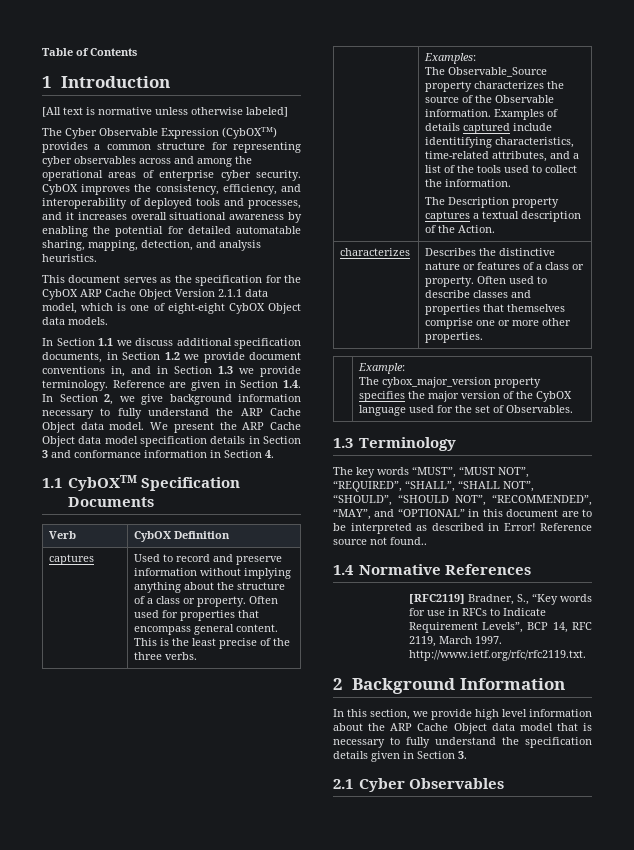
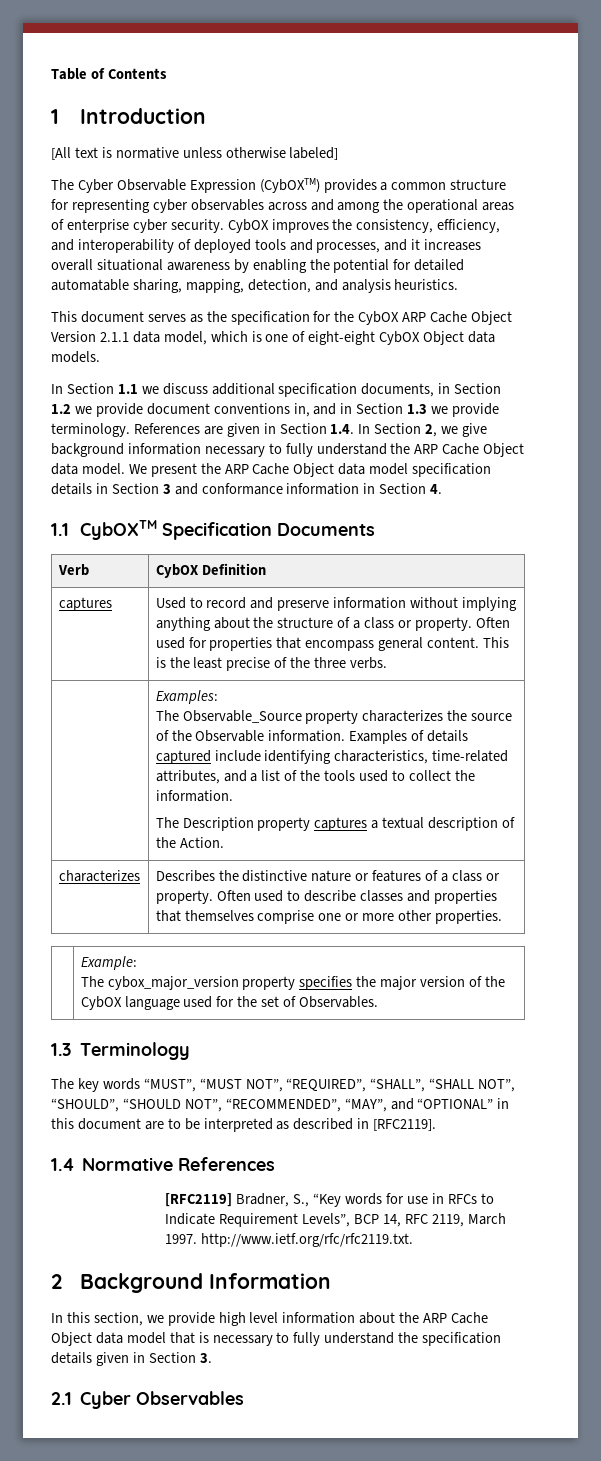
[112,380,165,388] Reference -> [133,423,200,434] References
[425,137,493,148] identitifying -> [264,750,332,764] identifying
[503,523,592,531] [333,537,427,545] Error! Reference source not found.. -> [373,1119,437,1131] [RFC2119].

